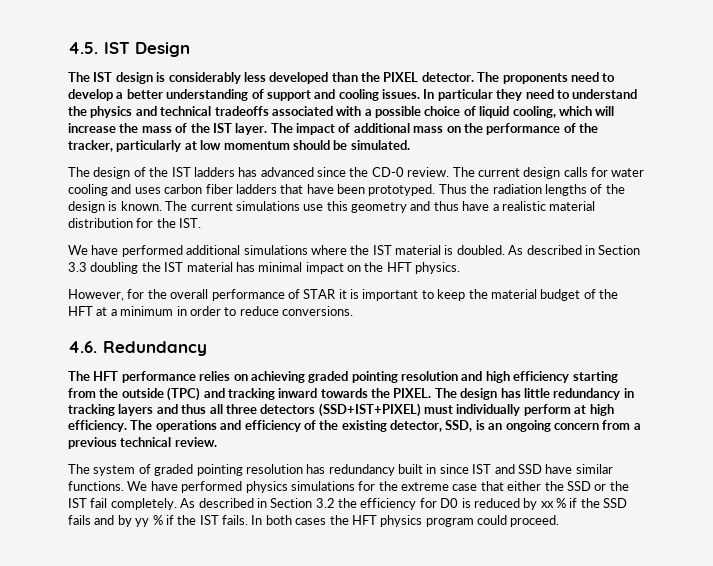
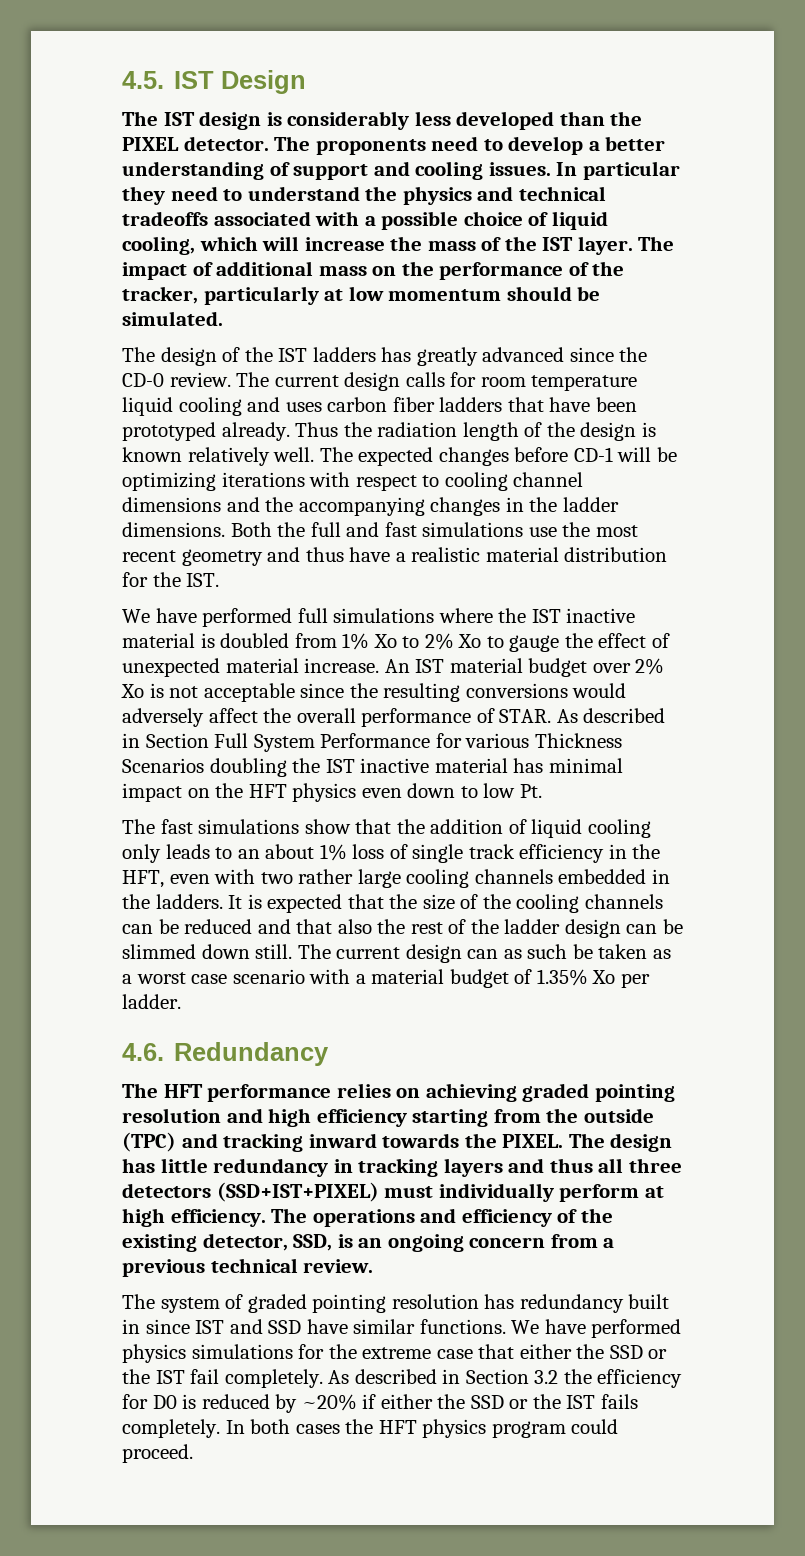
(258, 172) none -> [416,347,478,366] greatly
[611,168,645,177] water -> [480,375,638,391] [122,397,173,416] room temperature liquid
[368,184,436,196] prototyped. -> [122,422,290,441] prototyped already.
[544,184,587,196] lengths -> [462,422,519,441] length
[120,201,348,211] known. The current simulations use this -> [122,447,677,466] [122,472,584,491] [122,497,619,516] [122,522,638,537] [122,550,176,562] known relatively well. The expected changes before CD-1 will be optimizing iterations with respect to cooling channel dimensions and the accompanying changes in the ladder dimensions. Both the full and fast simulations use the most recent
[186,245,241,255] additional -> [297,608,328,623] full
(392, 250) none -> [566,608,636,623] inactive
[456,245,641,255] [68,262,87,272] doubled. As described in Section 3.3 -> [220,633,670,652] [122,658,665,677] [121,683,627,702] [122,708,666,727] [122,733,622,752] [122,758,204,773] doubled from 1% Xo to 2% Xo to gauge the effect of unexpected material increase. An IST material budget over 2% Xo is not acceptable since the resulting conversions would adversely affect the overall performance of STAR. As described in Section Full System Performance for various Thickness Scenarios
(184, 267) none -> [360,758,430,773] inactive
[415,262,461,274] [68,289,618,301] [68,306,353,316] physics. // However, for the overall performance of STAR it is important to keep the material budget of the HFT at a minimum in order to reduce conversions. -> [292,783,542,802] [122,819,651,838] [122,844,661,863] [122,869,670,888] [122,894,663,913] [122,919,683,938] [122,944,671,963] [122,969,650,988] [122,994,181,1009] physics even down to low Pt. // The fast simulations show that the addition of liquid cooling only leads to an about 1% loss of single track efficiency in the HFT, even with two rather large cooling channels embedded in the ladders. It is expected that the size of the cooling channels can be reduced and that also the rest of the ladder design can be slimmed down still. The current design can as such be taken as a worst case scenario with a material budget of 1.35% Xo per ladder.
[540,498,628,508] [68,515,248,527] xx % if the SSD fails and by yy % if the IST fails. -> [301,1394,638,1411] [122,1419,220,1438] ~20% if either the SSD or the IST fails completely.

